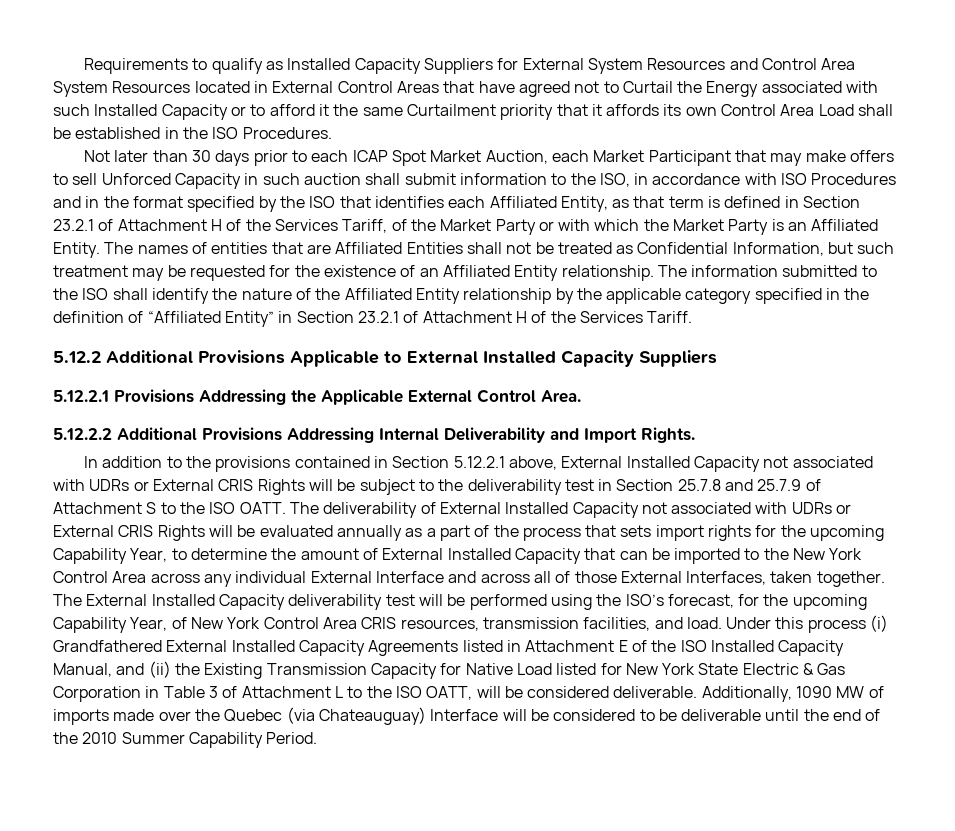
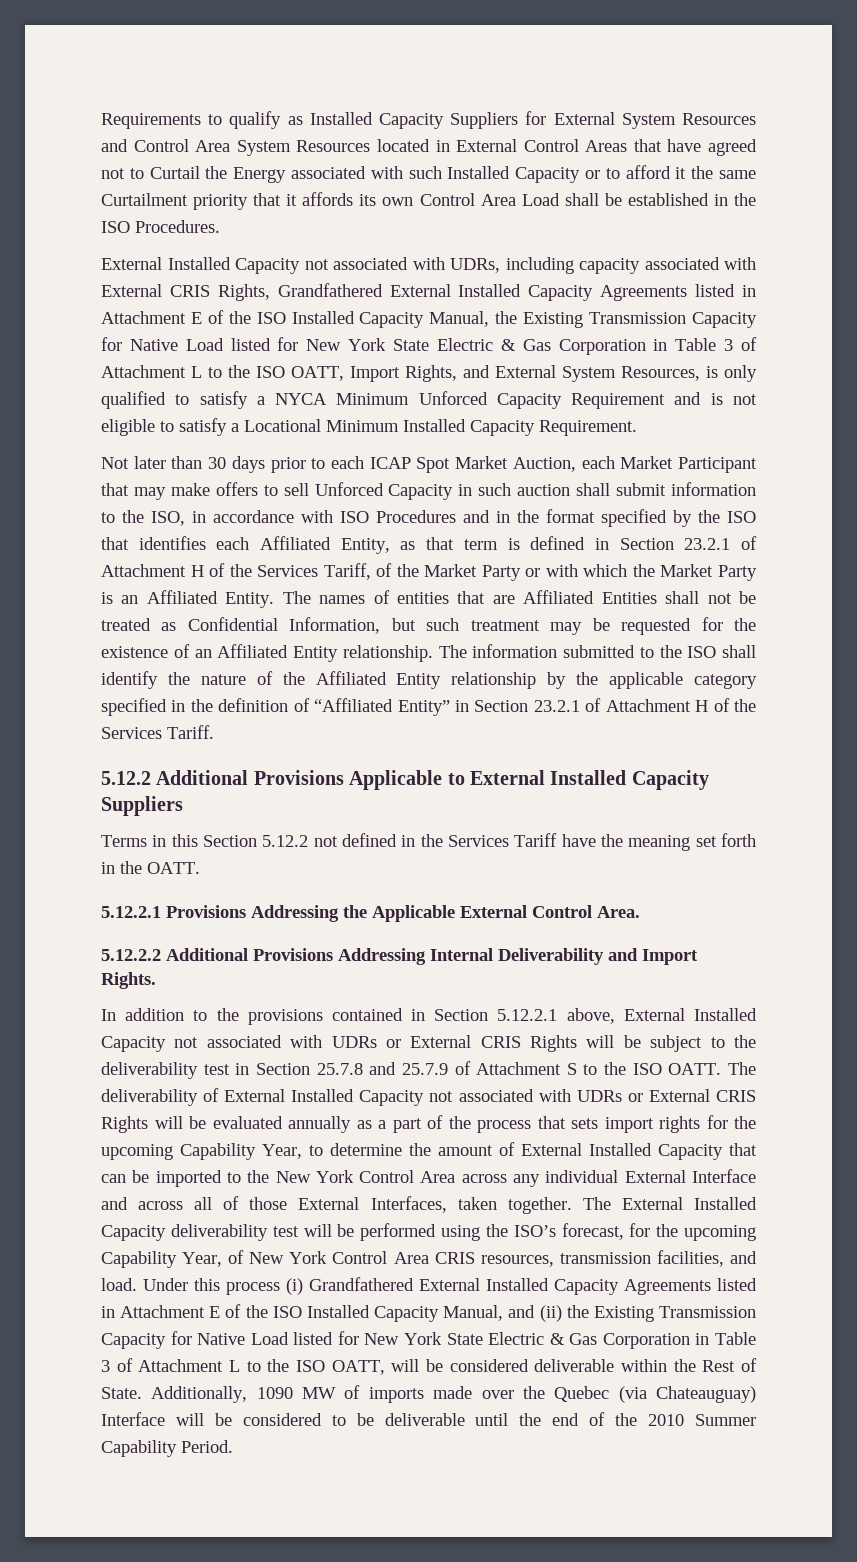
(332, 133) none -> [101,257,756,274] [101,283,757,301] [101,310,758,328] [101,337,758,355] [101,365,757,382] [101,391,757,409] [101,418,637,436] // External Installed Capacity not associated with UDRs, including capacity associated with External CRIS Rights, Grandfathered External Installed Capacity Agreements listed in Attachment E of the ISO Installed Capacity Manual, the Existing Transmission Capacity for Native Load listed for New York State Electric & Gas Corporation in Table 3 of Attachment L to the ISO OATT, Import Rights, and External System Resources, is only qualified to satisfy a NYCA Minimum Unforced Capacity Requirement and is not eligible to satisfy a Locational Minimum Installed Capacity Requirement.
(717, 358) none -> [101,833,756,851] [101,861,200,874] // Terms in this Section 5.12.2 not defined in the Services Tariff have the meaning set forth in the OATT.
[613,686,698,698] deliverable. -> [534,1358,757,1372] [101,1387,142,1399] deliverable within the Rest of State.

